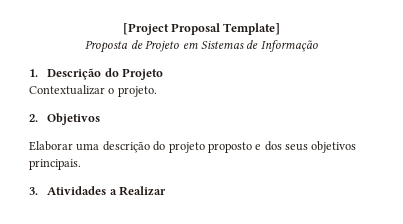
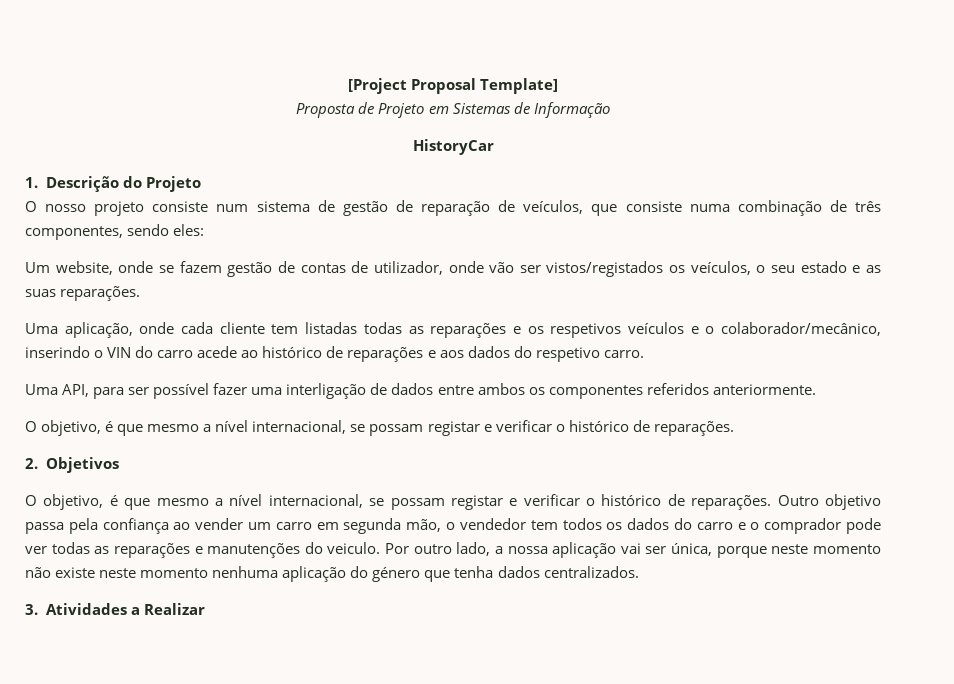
(318, 46) none -> [412,139,494,155] // HistoryCar
[29,85,157,97] [29,113,101,125] [29,141,357,153] [29,159,81,170] Contextualizar o projeto. // 2. Objetivos // Elaborar uma descrição do projeto proposto e dos seus objetivos principais. -> [25,200,882,216] [25,224,205,240] [25,261,881,277] [25,286,141,301] [25,322,881,338] [25,346,644,362] [25,383,816,399] [25,420,734,436] [25,457,120,473] [25,494,882,510] [25,518,882,534] [25,542,882,558] [25,566,639,582] O nosso projeto consiste num sistema de gestão de reparação de veículos, que consiste numa combinação de três componentes, sendo eles: // Um website, onde se fazem gestão de contas de utilizador, onde vão ser vistos/registados os veículos, o seu estado e as suas reparações. // Uma aplicação, onde cada cliente tem listadas todas as reparações e os respetivos veículos e o colaborador/mecânico, inserindo o VIN do carro acede ao histórico de reparações e aos dados do respetivo carro. // Uma API, para ser possível fazer uma interligação de dados entre ambos os componentes referidos anteriormente. // O objetivo, é que mesmo a nível internacional, se possam registar e verificar o histórico de reparações. // 2. Objetivos // O objetivo, é que mesmo a nível internacional, se possam registar e verificar o histórico de reparações. Outro objetivo passa pela confiança ao vender um carro em segunda mão, o vendedor tem todos os dados do carro e o comprador pode ver todas as reparações e manutenções do veiculo. Por outro lado, a nossa aplicação vai ser única, porque neste momento não existe neste momento nenhuma aplicação do género que tenha dados centralizados.

